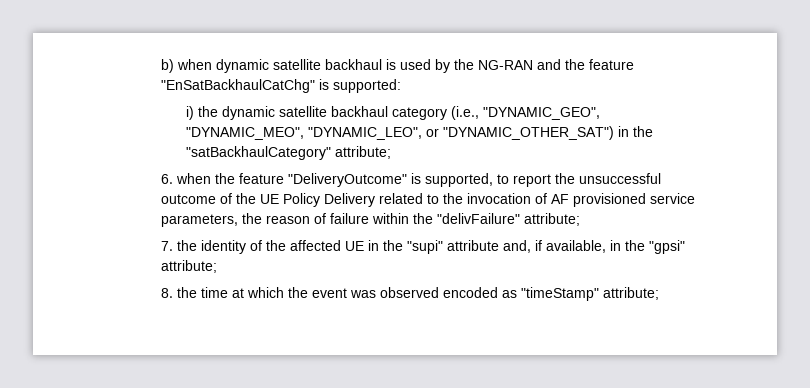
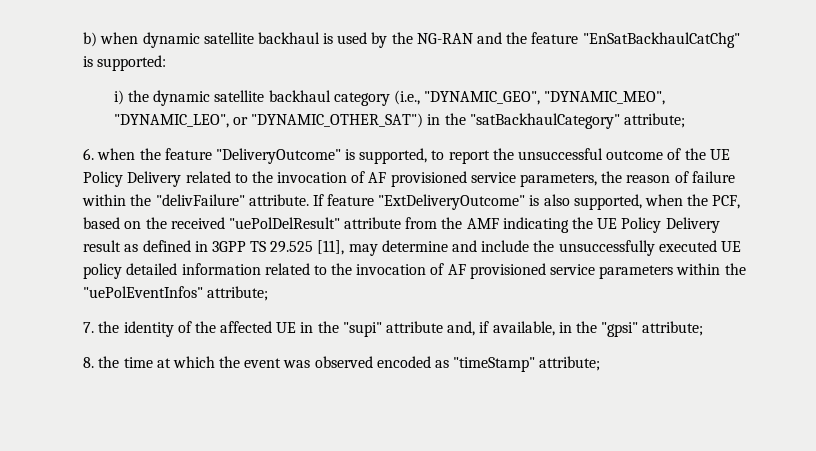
(520, 218) none -> [248,194,741,210] [83,217,720,233] [83,240,741,256] [83,263,746,279] [83,286,204,298] attribute. If feature "ExtDeliveryOutcome" is also supported, when the PCF, based on the received "uePolDelResult" attribute from the AMF indicating the UE Policy Delivery result as defined in 3GPP TS 29.525 [11], may determine and include the unsuccessfully executed UE policy detailed information related to the invocation of AF provisioned service parameters within the "uePolEventInfos"

